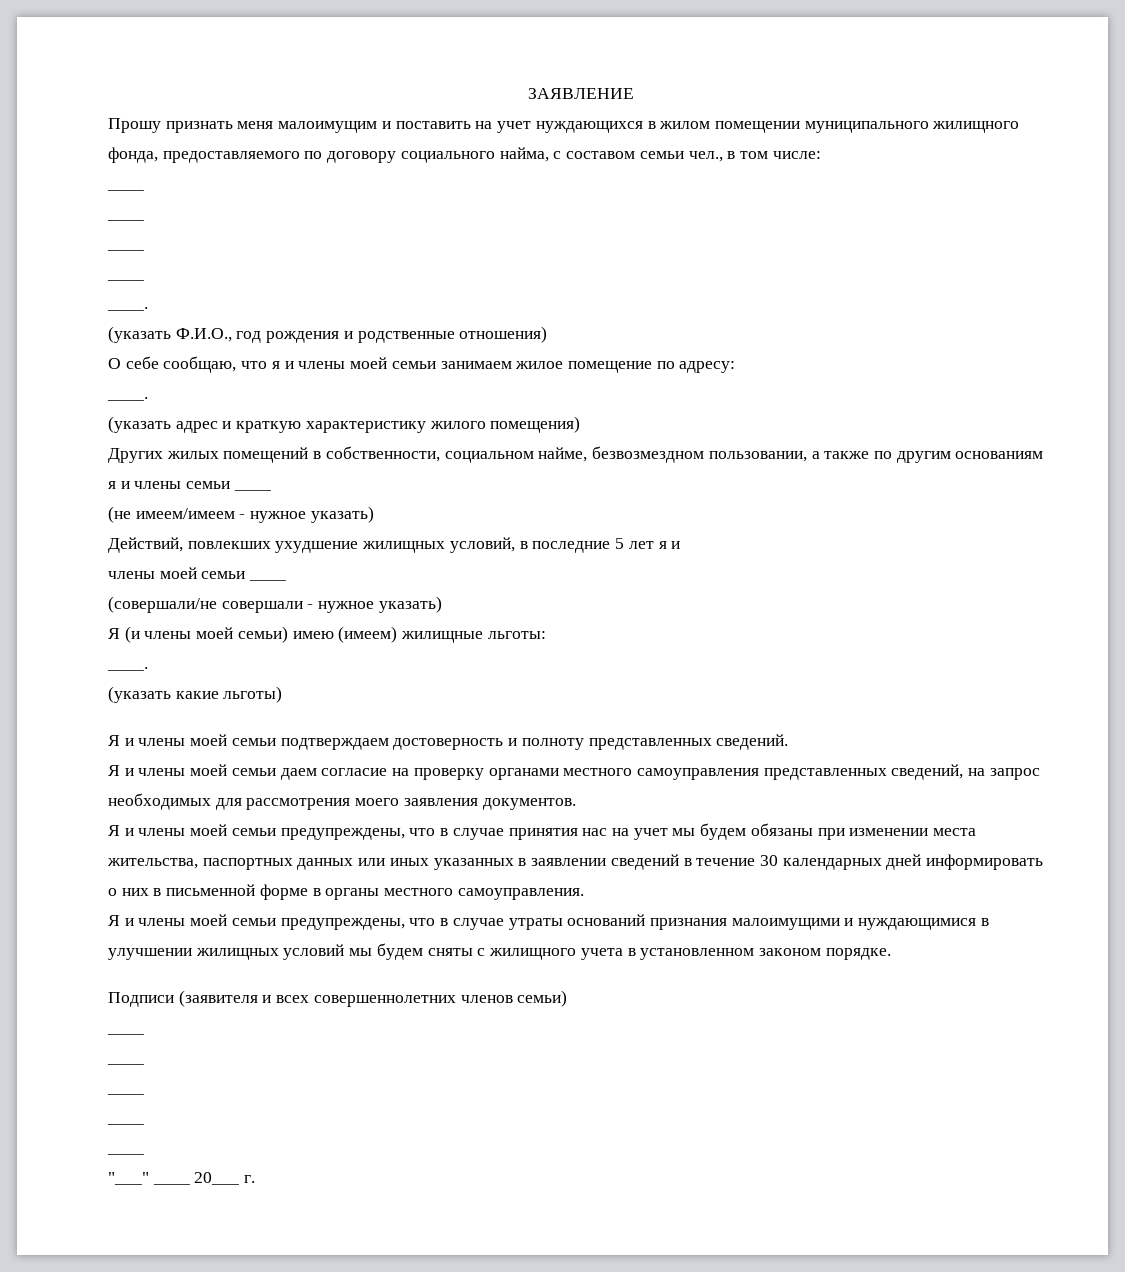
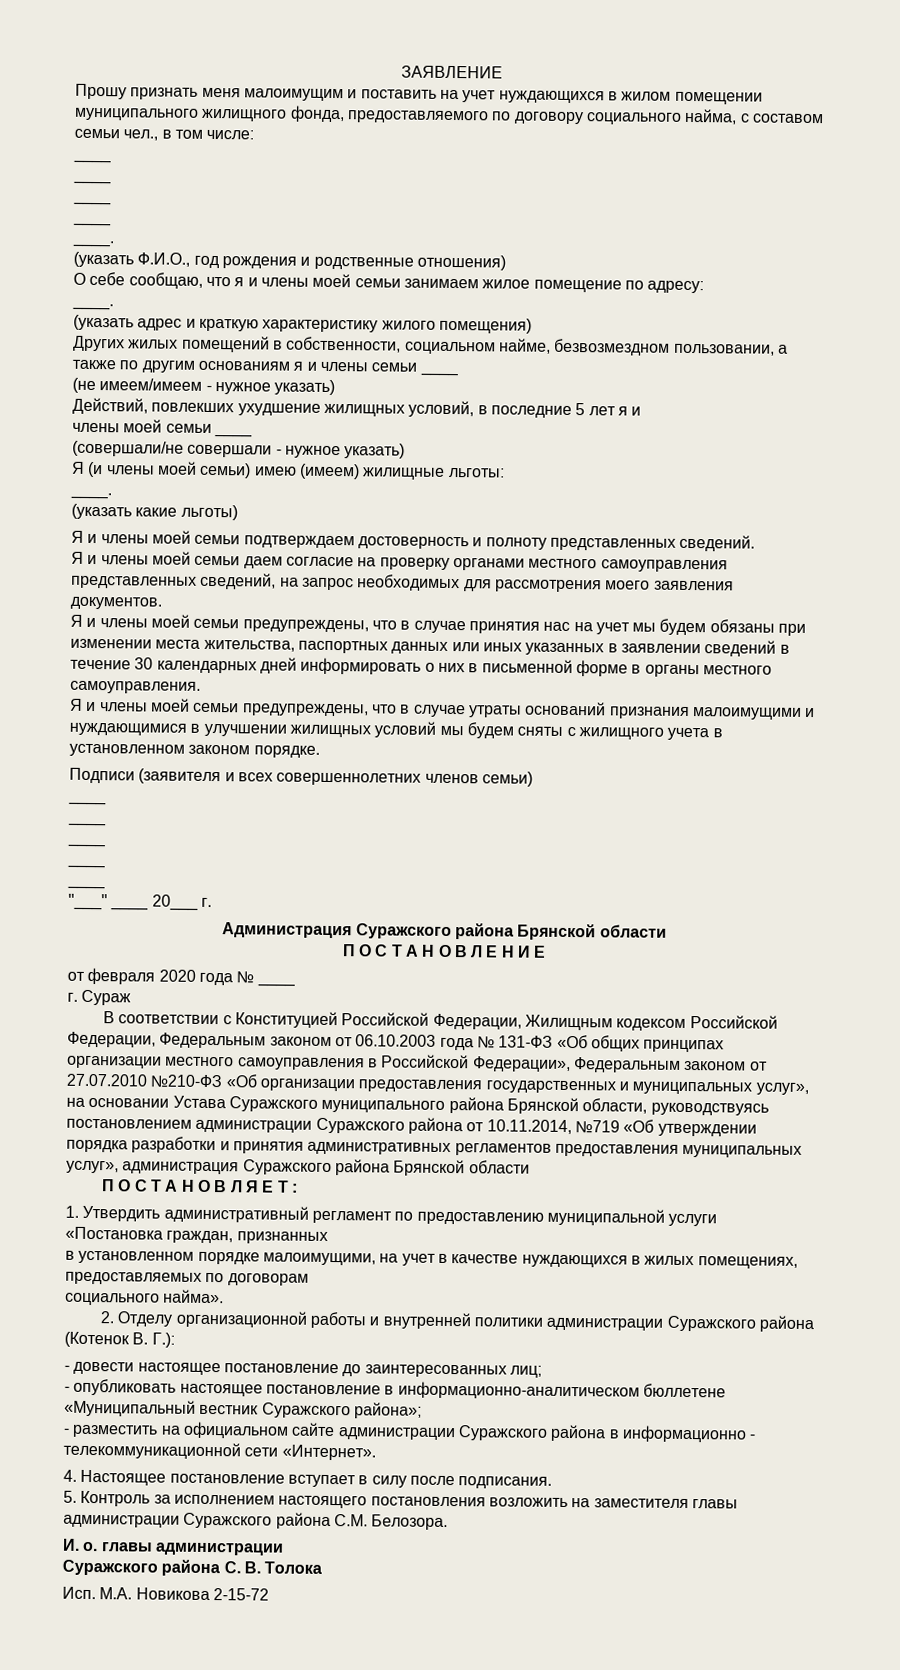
(256, 1179) none -> [222,922,667,941] [341,944,547,958] [67,967,296,987] [67,989,132,1006] [103,1011,778,1031] [67,1031,725,1053] [67,1054,768,1073] [66,1073,809,1096] [66,1095,769,1116] [66,1117,757,1137] [66,1136,803,1158] [66,1159,530,1177] [102,1179,298,1193] [65,1205,718,1227] [65,1226,328,1244] [65,1250,798,1269] [65,1271,309,1286] [65,1289,225,1306] [100,1310,815,1333] [64,1331,175,1348] [64,1361,542,1378] [64,1378,726,1400] [64,1399,422,1419] [63,1421,756,1443] [63,1441,376,1461] [63,1469,553,1489] [63,1490,738,1509] [63,1512,449,1531] [62,1538,284,1556] [62,1559,323,1577] [62,1586,269,1601] // Администрация Суражского района Брянской области // П О С Т А Н О В Л Е Н И Е // от февраля 2020 года № ____ // г. Сураж // В соответствии с Конституцией Российской Федерации, Жилищным кодексом Российской Федерации, Федеральным законом от 06.10.2003 года № 131-ФЗ «Об общих принципах организации местного самоуправления в Российской Федерации», Федеральным законом от 27.07.2010 №210-ФЗ «Об организации предоставления государственных и муниципальных услуг», на основании Устава Суражского муниципального района Брянской области, руководствуясь постановлением администрации Суражского района от 10.11.2014, №719 «Об утверждении порядка разработки и принятия административных регламентов предоставления муниципальных услуг», администрация Суражского района Брянской области // П О С Т А Н О В Л Я Е Т : // 1. Утвердить административный регламент по предоставлению муниципальной услуги «Постановка граждан, признанных // в установленном порядке малоимущими, на учет в качестве нуждающихся в жилых помещениях, предоставляемых по договорам // социального найма». // 2. Отделу организационной работы и внутренней политики администрации Суражского района (Котенок В. Г.): // - довести настоящее постановление до заинтересованных лиц; // - опубликовать настоящее постановление в информационно-аналитическом бюллетене «Муниципальный вестник Суражского района»; // - разместить на официальном сайте администрации Суражского района в информационно - телекоммуникационной сети «Интернет». // 4. Настоящее постановление вступает в силу после подписания. // 5. Контроль за исполнением настоящего постановления возложить на заместителя главы администрации Суражского района С.М. Белозора. // И. о. главы администрации // Суражского района С. В. Толока // Исп. М.А. Новикова 2-15-72

